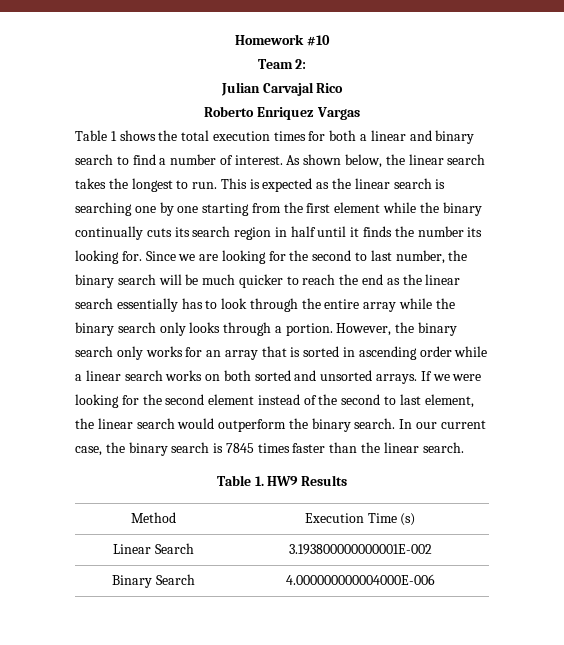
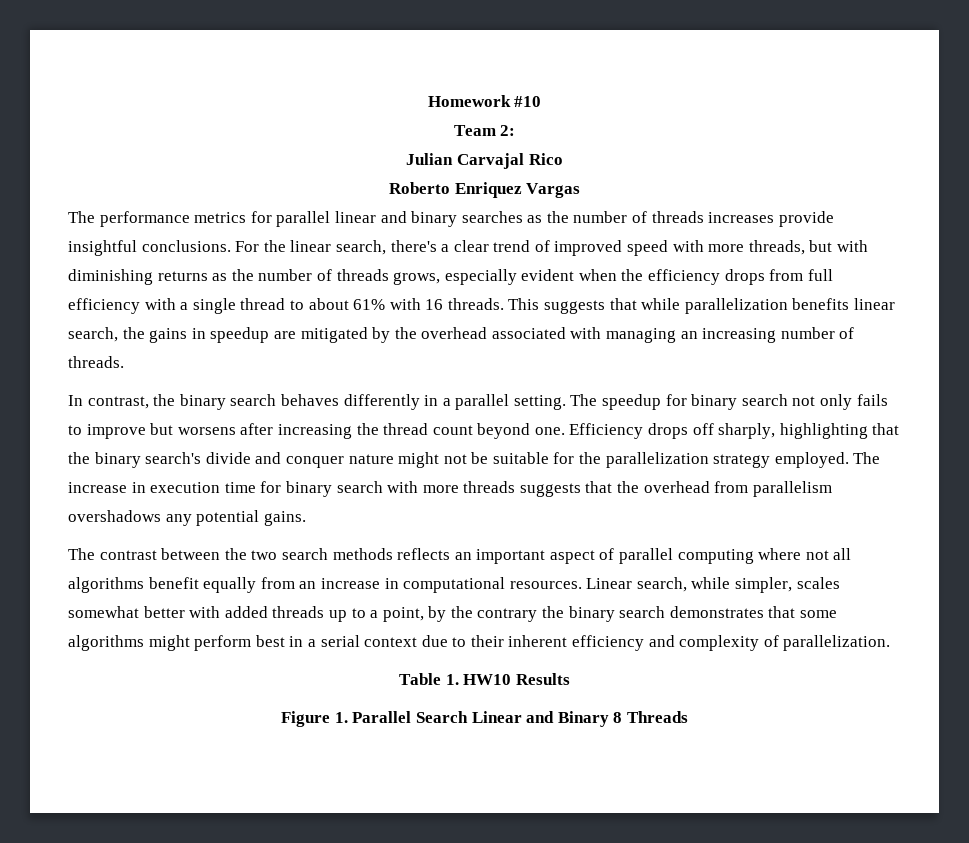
[75,130,475,144] [75,154,486,168] [75,178,446,192] [75,202,482,216] [75,226,483,240] [75,250,468,264] [75,274,461,288] [75,298,455,312] [75,322,458,336] [75,346,488,360] [75,370,482,384] [75,394,474,408] [75,418,486,432] [75,442,464,456] Table 1 shows the total execution times for both a linear and binary search to find a number of interest. As shown below, the linear search takes the longest to run. This is expected as the linear search is searching one by one starting from the first element while the binary continually cuts its search region in half until it finds the number its looking for. Since we are looking for the second to last number, the binary search will be much quicker to reach the end as the linear search essentially has to look through the entire array while the binary search only looks through a portion. However, the binary search only works for an array that is sorted in ascending order while a linear search works on both sorted and unsorted arrays. If we were looking for the second element instead of the second to last element, the linear search would outperform the binary search. In our current case, the binary search is 7845 times faster than the linear search. -> [68,211,834,227] [68,240,869,256] [68,269,833,285] [68,298,896,314] [68,327,855,343] [68,356,124,368] [68,394,888,410] [68,423,900,439] [68,452,881,468] [68,481,832,497] [68,510,306,526] [68,548,852,564] [68,577,840,593] [68,606,838,622] [68,635,891,651] The performance metrics for parallel linear and binary searches as the number of threads increases provide insightful conclusions. For the linear search, there's a clear trend of improved speed with more threads, but with diminishing returns as the number of threads grows, especially evident when the efficiency drops from full efficiency with a single thread to about 61% with 16 threads. This suggests that while parallelization benefits linear search, the gains in speedup are mitigated by the overhead associated with managing an increasing number of threads. // In contrast, the binary search behaves differently in a parallel setting. The speedup for binary search not only fails to improve but worsens after increasing the thread count beyond one. Efficiency drops off sharply, highlighting that the binary search's divide and conquer nature might not be suitable for the parallelization strategy employed. The increase in execution time for binary search with more threads suggests that the overhead from parallelism overshadows any potential gains. // The contrast between the two search methods reflects an important aspect of parallel computing where not all algorithms benefit equally from an increase in computational resources. Linear search, while simpler, scales somewhat better with added threads up to a point, by the contrary the binary search demonstrates that some algorithms might perform best in a serial context due to their inherent efficiency and complexity of parallelization.
[267,476,299,486] HW9 -> [463,674,512,685] HW10
[131,512,176,523] [304,513,416,526] [113,543,194,554] [288,544,432,555] [112,574,195,588] [285,574,435,585] // Method | Execution Time (s) // Linear Search | 3.193800000000001E-002 // Binary Search | 4.000000000004000E-006 -> [281,711,688,727] // Figure 1. Parallel Search Linear and Binary 8 Threads

